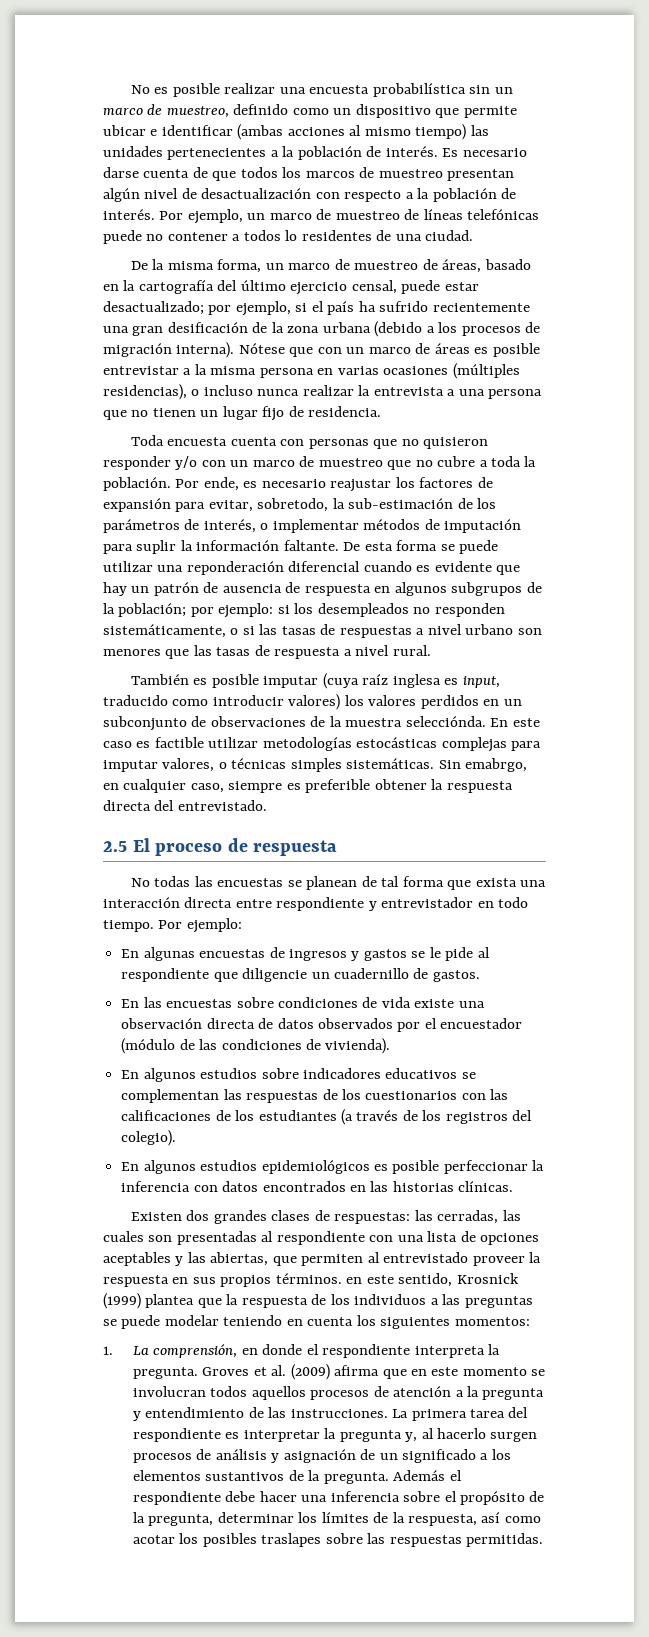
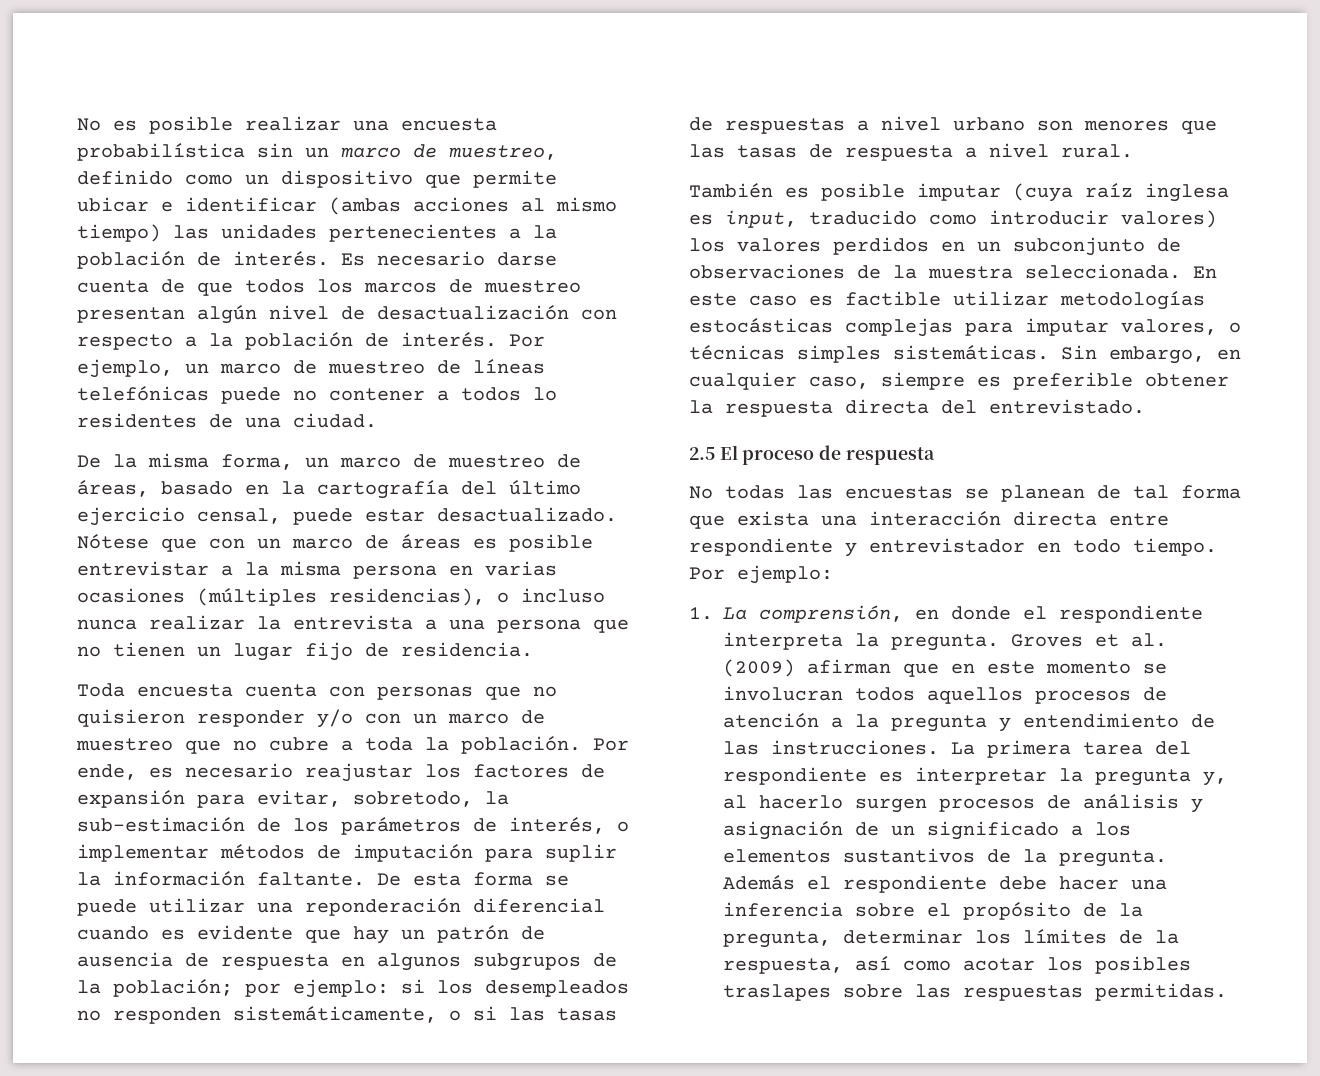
[103,301,530,316] [103,321,541,337] [103,342,235,358] desactualizado; por ejemplo, si el país ha sufrido recientemente una gran desificación de la zona urbana (debido a los procesos de migración interna). -> [437,507,617,522] desactualizado.
[405,716,486,727] selecciónda. -> [1025,264,1181,279] seleccionada.
[465,758,528,772] emabrgo, -> [1109,346,1205,364] embargo,
[121,947,490,961] [121,968,480,982] [121,997,485,1008] [121,1018,523,1032] [121,1038,391,1054] [121,1068,476,1082] [121,1089,509,1103] [121,1109,533,1125] [121,1130,177,1146] [121,1160,545,1174] [121,1181,514,1192] [130,1210,521,1224] [103,1231,540,1245] [103,1252,542,1266] [103,1273,519,1287] [103,1293,533,1309] [103,1315,530,1329] // En algunas encuestas de ingresos y gastos se le pide al respondiente que diligencie un cuadernillo de gastos. // En las encuestas sobre condiciones de vida existe una observación directa de datos observados por el encuestador (módulo de las condiciones de vivienda). // En algunos estudios sobre indicadores educativos se complementan las respuestas de los cuestionarios con las calificaciones de los estudiantes (a través de los registros del colegio). // En algunos estudios epidemiológicos es posible perfeccionar la inferencia con datos encontrados en las historias clínicas. // Existen dos grandes clases de respuestas: las cerradas, las cuales son presentadas al respondiente con una lista de opciones aceptables y las abiertas, que permiten al entrevistado proveer la respuesta en sus propios términos. en este sentido, Krosnick (1999) plantea que la respuesta de los individuos a las preguntas se puede modelar teniendo en cuenta los siguientes momentos: -> (833, 574) none
[334,1365,380,1376] afirma -> [807,659,891,674] afirman

